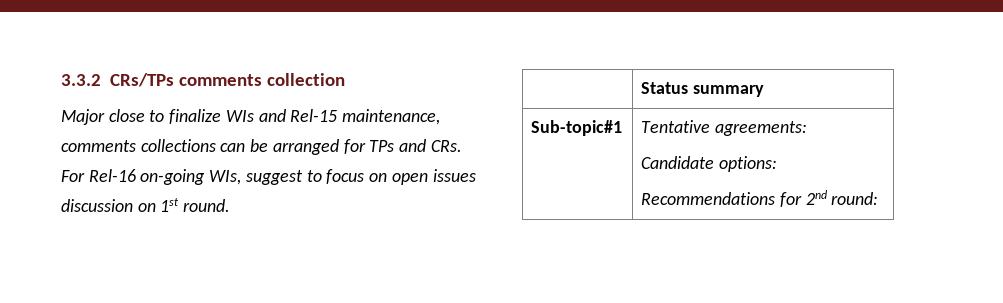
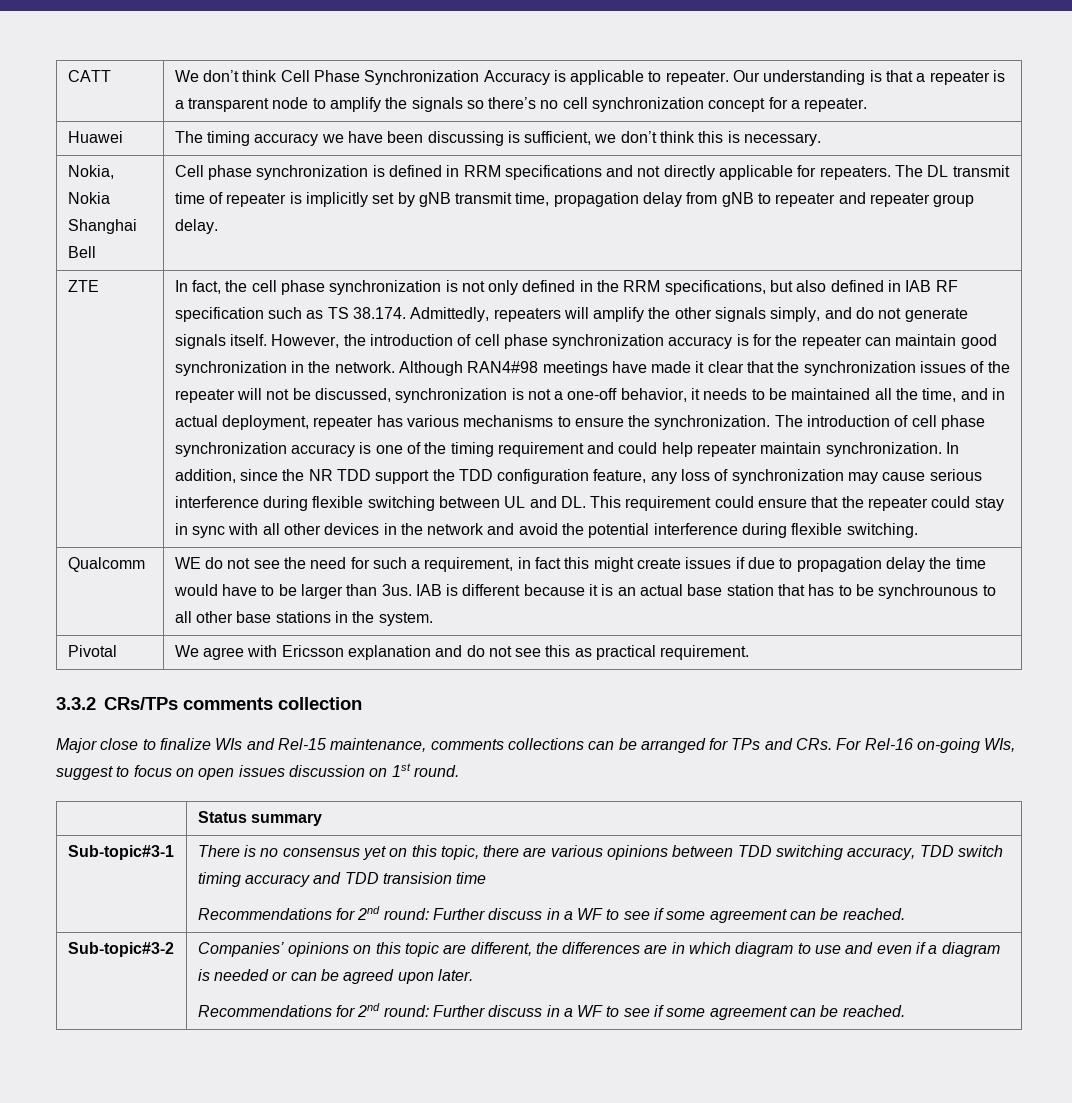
(61, 80) none -> [67,70,111,82] [174,70,1006,85] [174,97,868,112] [67,131,123,143] [174,131,822,146] [67,165,114,179] [67,192,110,204] [67,219,137,234] [67,246,96,258] [174,165,1010,180] [174,192,975,207] [174,219,218,234] [67,280,99,292] [174,280,958,295] [174,307,968,322] [174,334,997,349] [174,361,1010,376] [174,388,1005,403] [174,415,986,430] [174,442,960,457] [174,469,982,484] [174,496,1004,511] [174,523,918,538] [67,557,145,572] [174,557,986,572] [173,584,996,599] [174,611,433,626] [67,645,117,657] [174,645,750,660] CATT | We don’t think Cell Phase Synchronization Accuracy is applicable to repeater. Our understanding is that a repeater is a transparent node to amplify the signals so there’s no cell synchronization concept for a repeater. // Huawei | The timing accuracy we have been discussing is sufficient, we don’t think this is necessary. // Nokia, Nokia Shanghai Bell | Cell phase synchronization is defined in RRM specifications and not directly applicable for repeaters. The DL transmit time of repeater is implicitly set by gNB transmit time, propagation delay from gNB to repeater and repeater group delay. // ZTE | In fact, the cell phase synchronization is not only defined in the RRM specifications, but also defined in IAB RF specification such as TS 38.174. Admittedly, repeaters will amplify the other signals simply, and do not generate signals itself. However, the introduction of cell phase synchronization accuracy is for the repeater can maintain good synchronization in the network. Although RAN4#98 meetings have made it clear that the synchronization issues of the repeater will not be discussed, synchronization is not a one-off behavior, it needs to be maintained all the time, and in actual deployment, repeater has various mechanisms to ensure the synchronization. The introduction of cell phase synchronization accuracy is one of the timing requirement and could help repeater maintain synchronization. In addition, since the NR TDD support the TDD configuration feature, any loss of synchronization may cause serious interference during flexible switching between UL and DL. This requirement could ensure that the repeater could stay in sync with all other devices in the network and avoid the potential interference during flexible switching. // Qualcomm | WE do not see the need for such a requirement, in fact this might create issues if due to propagation delay the time would have to be larger than 3us. IAB is different because it is an actual base station that has to be synchrounous to all other base stations in the system. // Pivotal | We agree with Ericsson explanation and do not see this as practical requirement. //
[531,120,623,136] [641,120,807,136] [641,156,777,172] [641,190,879,207] Sub-topic#1 | Tentative agreements: // Candidate options: // Recommendations for 2nd round: -> [67,845,174,860] [197,845,1004,860] [197,872,487,887] [197,906,905,923] [67,942,174,957] [197,942,1000,957] [197,969,473,984] [197,1003,905,1020] Sub-topic#3-1 | There is no consensus yet on this topic, there are various opinions between TDD switching accuracy, TDD switch timing accuracy and TDD transision time // Recommendations for 2nd round: Further discuss in a WF to see if some agreement can be reached. // Sub-topic#3-2 | Companies’ opinions on this topic are different, the differences are in which diagram to use and even if a diagram is needed or can be agreed upon later. // Recommendations for 2nd round: Further discuss in a WF to see if some agreement can be reached.

